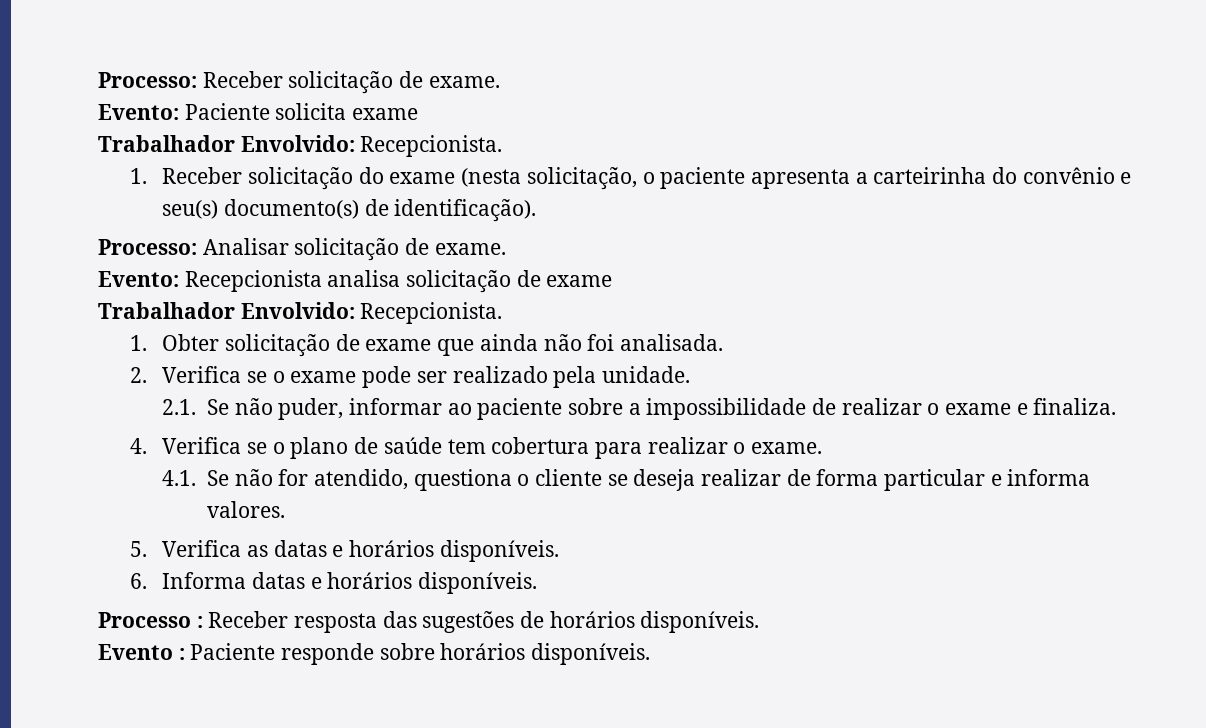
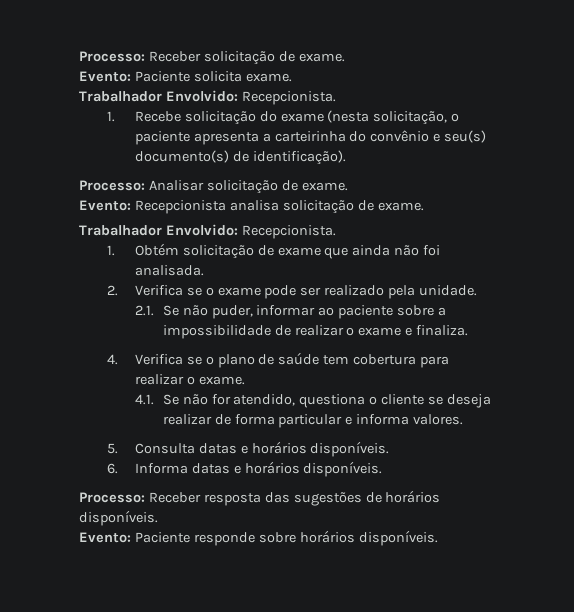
[352,108,419,120] [98,135,503,157] [130,167,243,184] exame // Trabalhador Envolvido: Recepcionista. // 1. Receber -> [245,73,292,82] [79,90,336,105] [106,111,181,122] exame. // Trabalhador Envolvido: Recepcionista. // 1. Recebe
[546,275,613,287] [98,302,503,324] [130,334,220,351] exame // Trabalhador Envolvido: Recepcionista. // 1. Obter -> [377,202,424,211] [79,224,336,239] [106,243,179,256] exame. // Trabalhador Envolvido: Recepcionista. // 1. Obtém
[162,540,269,557] Verifica as -> [134,443,195,454] Consulta
[98,612,203,628] Processo : -> [79,492,145,503] Processo:
[98,644,185,660] Evento : -> [79,532,131,543] Evento:

